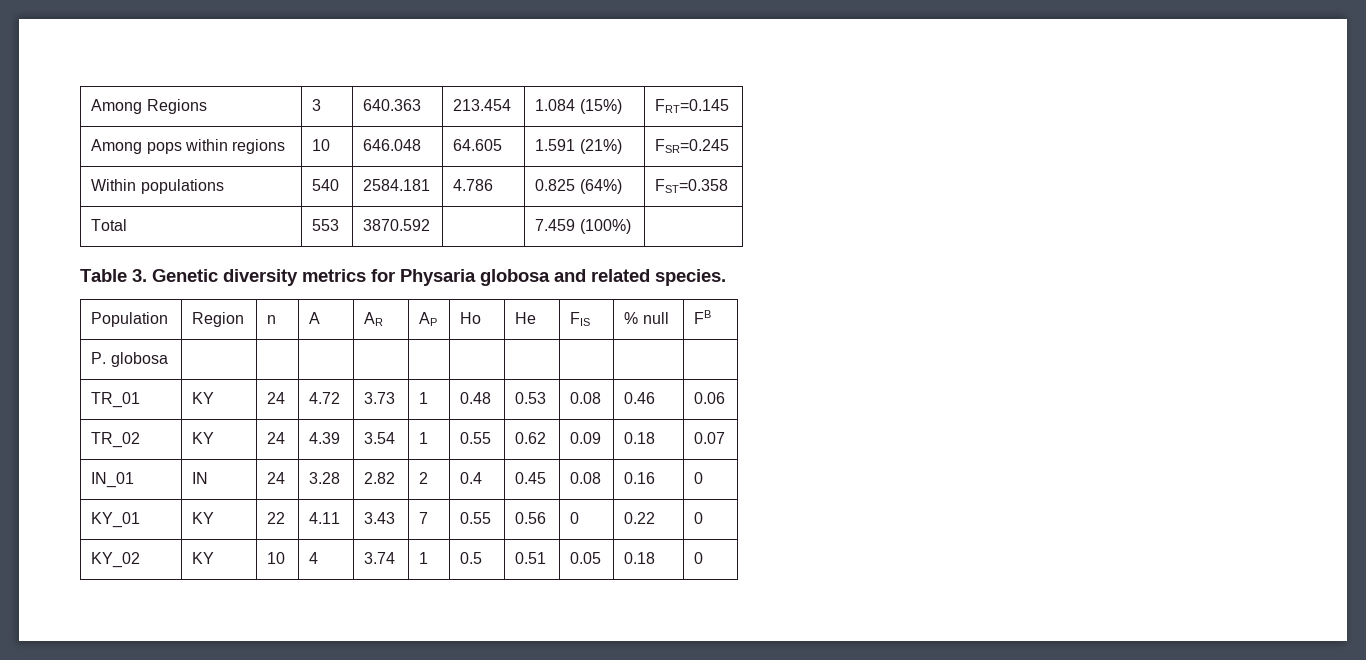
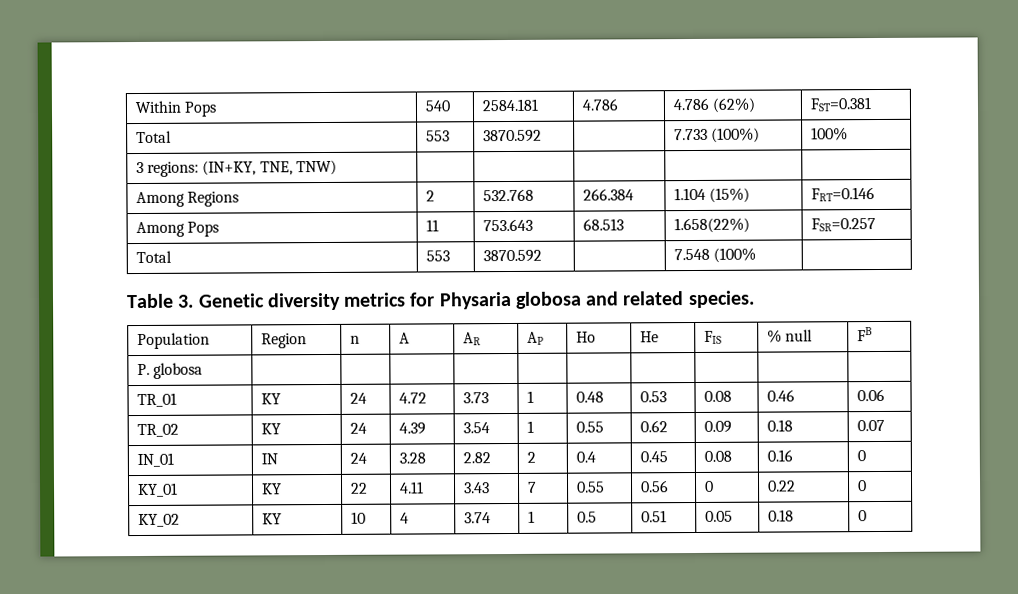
[91,99,207,114] [312,99,322,111] [363,99,422,111] [453,99,512,111] [535,99,622,114] [655,99,730,113] [91,139,286,154] [312,139,331,151] [363,139,422,151] [453,139,503,151] [535,139,622,154] [655,139,730,153] [91,179,224,194] Among Regions | 3 | 640.363 | 213.454 | 1.084 (15%) | FRT=0.145 // Among pops within regions | 10 | 646.048 | 64.605 | 1.591 (21%) | FSR=0.245 // Within populations -> [134,100,217,117] Within Pops
[535,179,622,194] [655,179,729,193] [91,219,128,231] [312,219,340,231] [363,219,431,231] [535,219,576,231] 0.825 (64%) | FST=0.358 // Total | 553 | 3870.592 | | 7.459 -> [672,97,756,113] [809,97,871,112] [135,130,172,144] [425,130,450,142] [482,129,542,143] [673,128,708,141] 4.786 (62%) | FST=0.381 // Total | 553 | 3870.592 | | 7.733
(631, 226) none -> [810,127,848,141] [135,159,337,177] [135,191,239,208] [425,190,435,202] [482,188,534,202] [582,188,634,201] [673,187,750,203] [810,187,875,202] [135,221,219,238] [425,219,439,232] [482,218,533,232] [582,218,624,231] [673,217,750,234] [810,218,876,232] [135,250,172,264] [425,250,450,262] [482,249,542,263] [673,247,756,263] | 100% // 3 regions: (IN+KY, TNE, TNW) | | | | | // Among Regions | 2 | 532.768 | 266.384 | 1.104 (15%) | FRT=0.146 // Among Pops | 11 | 753.643 | 68.513 | 1.658(22%) | FSR=0.257 // Total | 553 | 3870.592 | | 7.548 (100%

